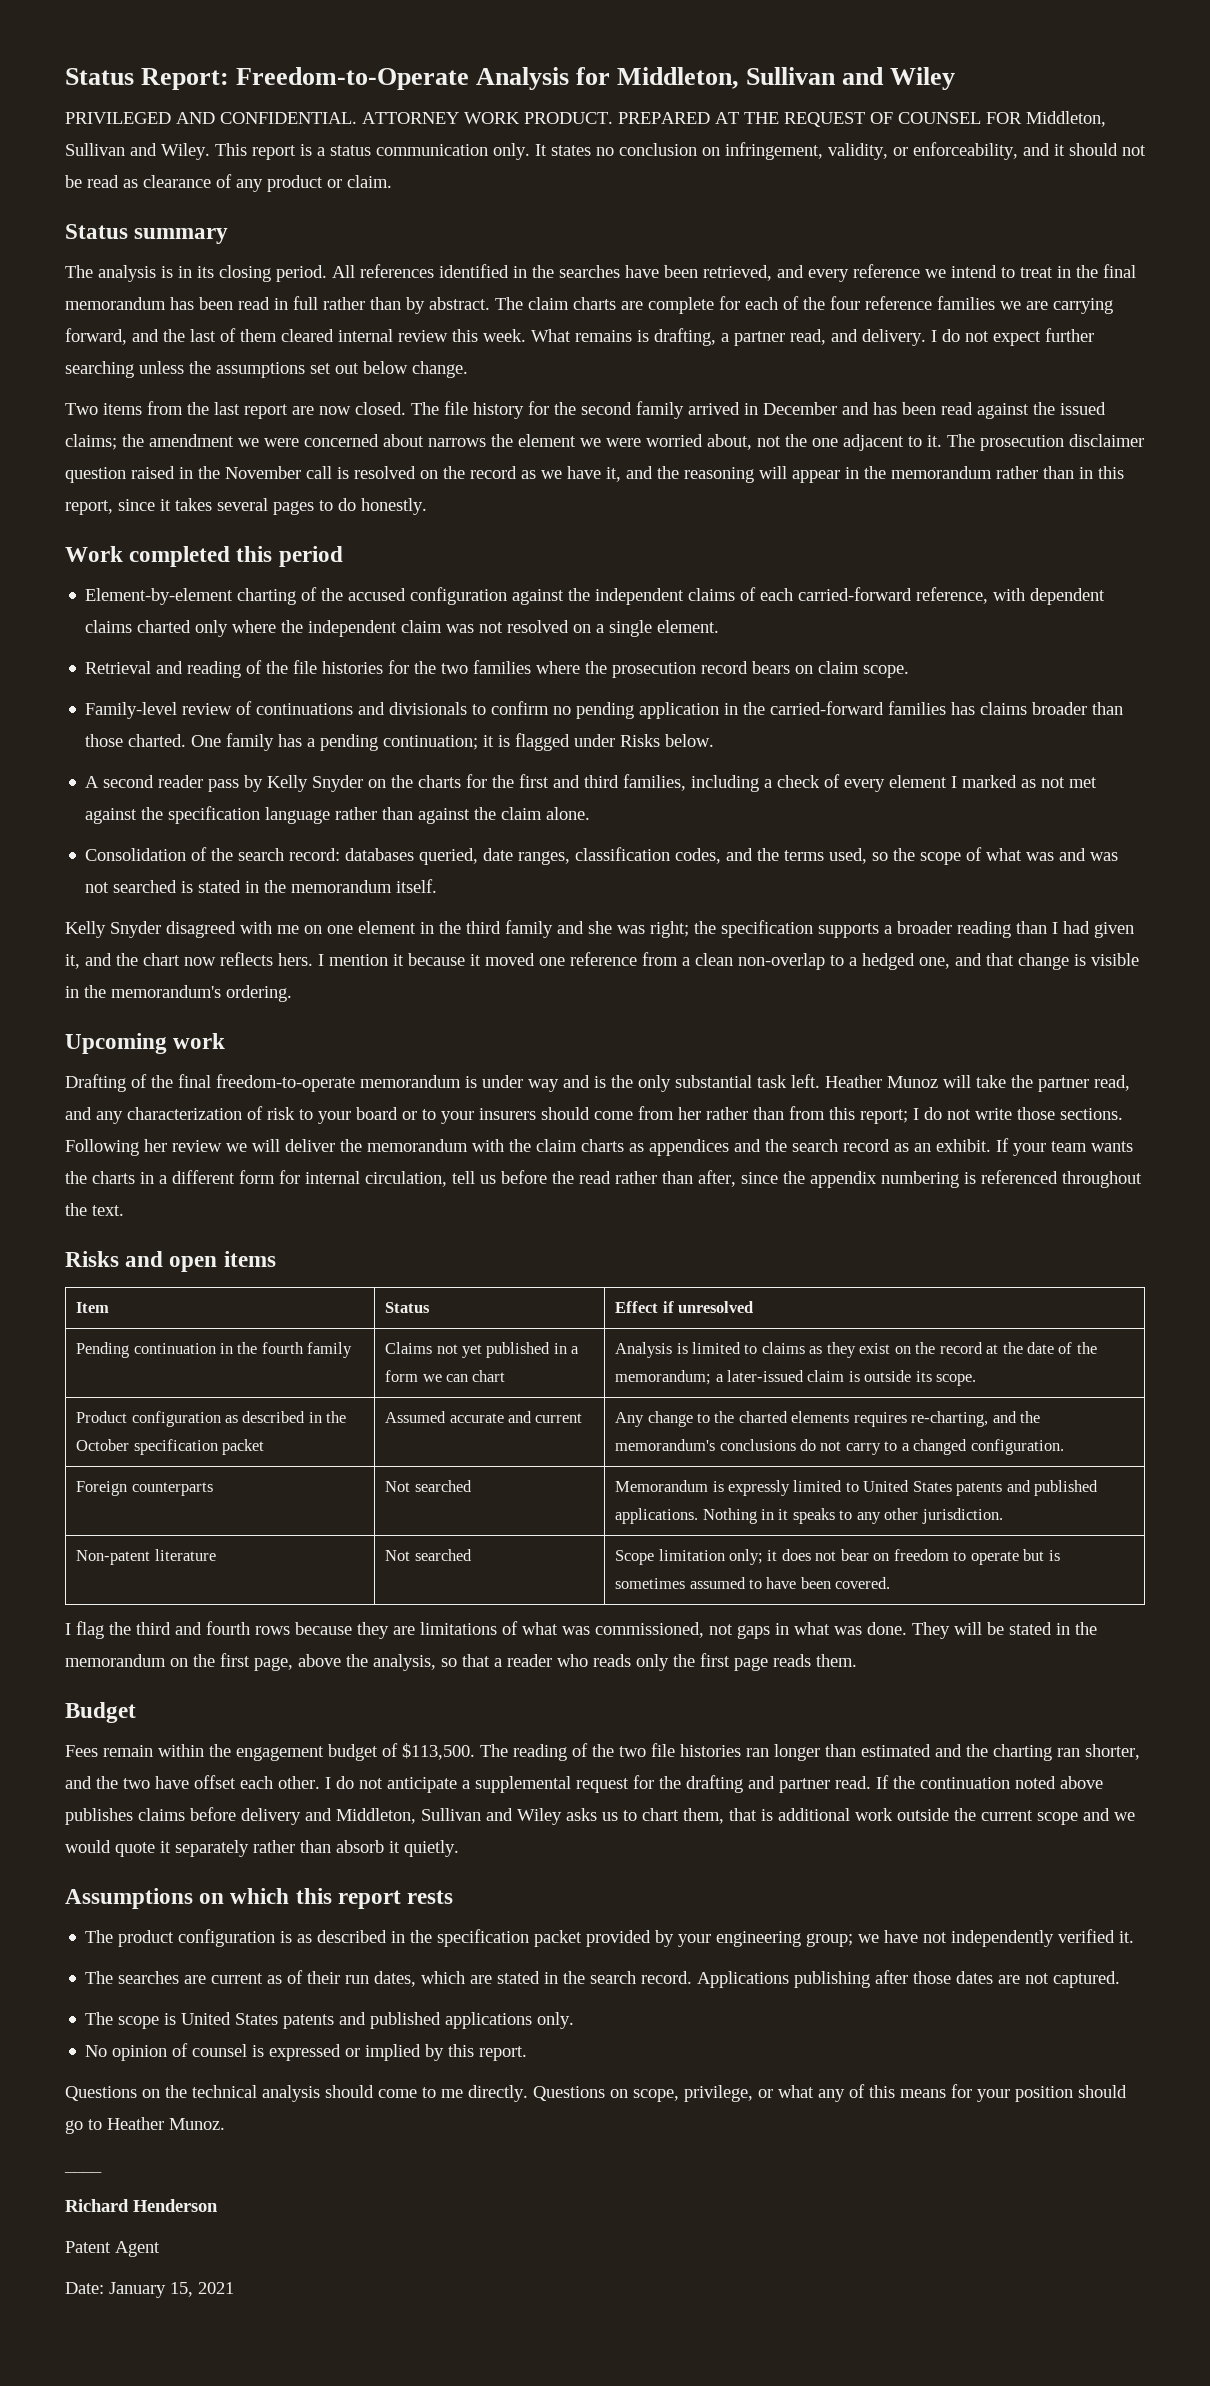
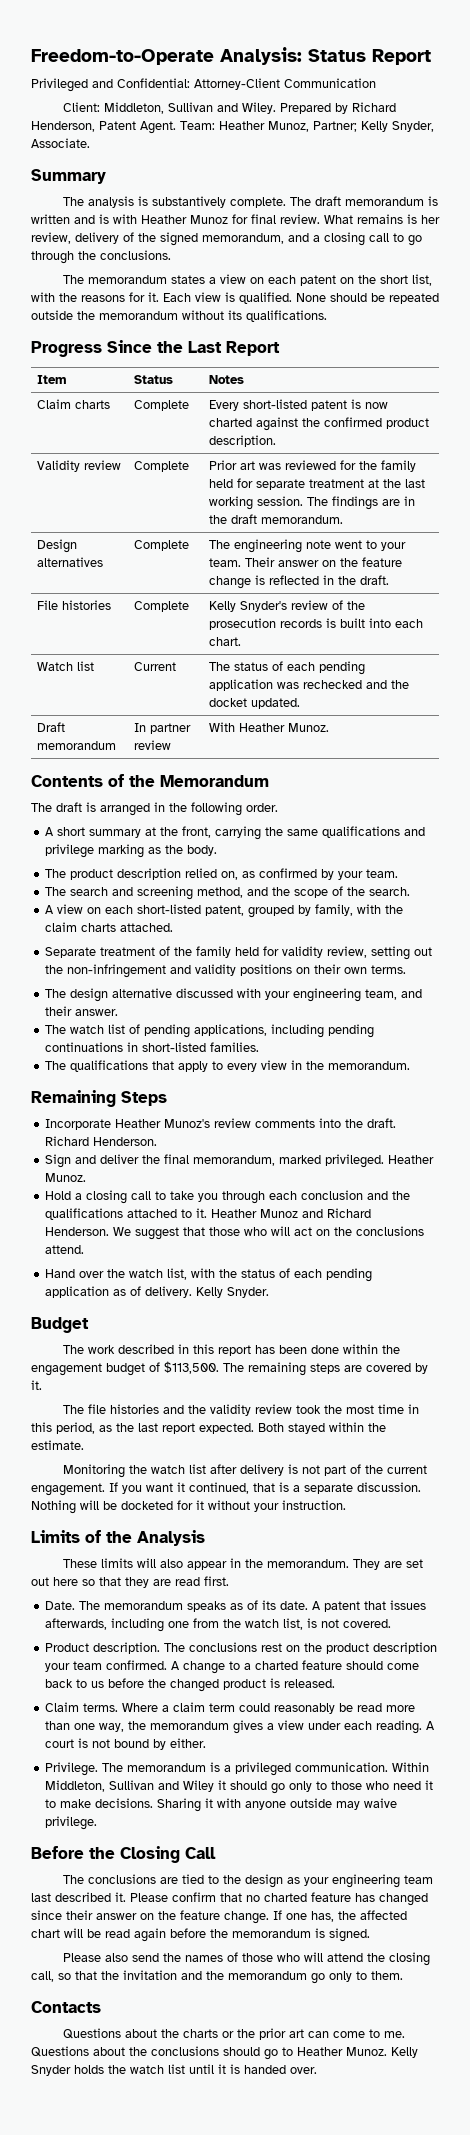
[65,67,956,90] [65,111,1106,127] [65,142,1146,160] [65,174,392,192] [65,224,229,244] [65,264,1136,282] [65,296,1113,314] [65,328,1094,346] [65,361,468,378] [65,401,1106,419] [65,434,1144,451] [65,466,1124,483] [65,498,427,515] [65,546,343,567] [85,587,1106,605] [85,620,720,637] [85,660,910,678] [85,701,1124,719] [85,733,715,751] [85,774,1098,792] [85,806,591,824] [85,847,1119,865] [85,879,438,893] [65,920,1134,938] [65,952,1139,970] [65,985,292,1002] [65,1033,226,1054] [65,1074,1130,1092] [65,1106,1123,1124] [65,1138,1133,1156] [65,1170,1142,1188] [65,1203,124,1216] [65,1251,276,1272] [76,1302,110,1313] [385,1302,431,1313] [615,1301,754,1313] [76,1342,353,1358] [385,1342,580,1358] [385,1370,506,1382] [615,1342,1097,1358] [615,1370,977,1386] [76,1411,347,1427] [76,1439,265,1455] [385,1411,583,1423] [615,1411,1041,1427] [615,1439,1064,1455] [76,1481,213,1496] [385,1480,472,1492] [615,1480,1099,1496] [615,1508,1003,1524] [76,1549,216,1565] [385,1549,472,1561] [615,1549,1060,1565] [615,1577,891,1589] [65,1621,1097,1639] [65,1653,857,1671] [65,1702,136,1723] [65,1745,153,1757] Status Report: Freedom-to-Operate Analysis for Middleton, Sullivan and Wiley // PRIVILEGED AND CONFIDENTIAL. ATTORNEY WORK PRODUCT. PREPARED AT THE REQUEST OF COUNSEL FOR Middleton, Sullivan and Wiley. This report is a status communication only. It states no conclusion on infringement, validity, or enforceability, and it should not be read as clearance of any product or claim. // Status summary // The analysis is in its closing period. All references identified in the searches have been retrieved, and every reference we intend to treat in the final memorandum has been read in full rather than by abstract. The claim charts are complete for each of the four reference families we are carrying forward, and the last of them cleared internal review this week. What remains is drafting, a partner read, and delivery. I do not expect further searching unless the assumptions set out below change. // Two items from the last report are now closed. The file history for the second family arrived in December and has been read against the issued claims; the amendment we were concerned about narrows the element we were worried about, not the one adjacent to it. The prosecution disclaimer question raised in the November call is resolved on the record as we have it, and the reasoning will appear in the memorandum rather than in this report, since it takes several pages to do honestly. // Work completed this period // Element-by-element charting of the accused configuration against the independent claims of each carried-forward reference, with dependent claims charted only where the independent claim was not resolved on a single element. // Retrieval and reading of the file histories for the two families where the prosecution record bears on claim scope. // Family-level review of continuations and divisionals to confirm no pending application in the carried-forward families has claims broader than those charted. One family has a pending continuation; it is flagged under Risks below. // A second reader pass by Kelly Snyder on the charts for the first and third families, including a check of every element I marked as not met against the specification language rather than against the claim alone. // Consolidation of the search record: databases queried, date ranges, classification codes, and the terms used, so the scope of what was and was not searched is stated in the memorandum itself. // Kelly Snyder disagreed with me on one element in the third family and she was right; the specification supports a broader reading than I had given it, and the chart now reflects hers. I mention it because it moved one reference from a clean non-overlap to a hedged one, and that change is visible in the memorandum's ordering. // Upcoming work // Drafting of the final freedom-to-operate memorandum is under way and is the only substantial task left. Heather Munoz will take the partner read, and any characterization of risk to your board or to your insurers should come from her rather than from this report; I do not write those sections. Following her review we will deliver the memorandum with the claim charts as appendices and the search record as an exhibit. If your team wants the charts in a different form for internal circulation, tell us before the read rather than after, since the appendix numbering is referenced throughout the text. // Risks and open items // Item | Status | Effect if unresolved // Pending continuation in the fourth family | Claims not yet published in a form we can chart | Analysis is limited to claims as they exist on the record at the date of the memorandum; a later-issued claim is outside its scope. // Product configuration as described in the October specification packet | Assumed accurate and current | Any change to the charted elements requires re-charting, and the memorandum's conclusions do not carry to a changed configuration. // Foreign counterparts | Not searched | Memorandum is expressly limited to United States patents and published applications. Nothing in it speaks to any other jurisdiction. // Non-patent literature | Not searched | Scope limitation only; it does not bear on freedom to operate but is sometimes assumed to have been covered. // I flag the third and fourth rows because they are limitations of what was commissioned, not gaps in what was done. They will be stated in the memorandum on the first page, above the analysis, so that a reader who reads only the first page reads them. // Budget // Fees remain -> [31,47,431,65] [31,78,376,92] [62,102,396,114] [31,121,434,134] [31,138,90,148] [31,169,106,184] [62,196,438,208] [31,214,440,224] [31,232,422,246] [31,250,171,264] [62,274,432,286] [31,292,439,304] [31,310,327,322] [31,340,280,357] [37,375,68,384] [134,375,174,384] [209,375,245,384] [37,399,111,409] [134,400,190,411] [209,399,389,411] [209,417,430,431] [209,435,277,447] [37,460,122,472] [134,461,190,472] [209,460,417,472] [209,478,426,490] [209,496,416,510] [209,514,344,524] [37,539,78,553] [37,557,104,567] [134,540,190,551] [209,539,407,553] [209,557,403,567] [209,575,390,589] [37,600,112,610] [134,601,190,612] [209,600,366,612] [209,618,424,630] [209,637,242,646] [37,661,95,671] [134,662,177,671] [209,661,366,675] [209,679,410,691] [209,698,301,709] [37,722,66,732] [37,741,117,750] [134,723,192,734] [134,740,172,750] [209,722,330,732] [31,774,269,787] [31,802,278,816] [45,826,426,840] [45,844,218,858] [45,868,399,880] [45,886,411,900] [45,904,404,918] [45,922,174,932] [45,946,433,960] [45,964,407,978] [45,988,423,1002] [45,1006,119,1016] [45,1024,375,1038] [45,1042,260,1052] [45,1060,411,1072] [31,1090,167,1107] [45,1118,397,1130] [45,1136,158,1146] [45,1154,435,1168] [45,1173,87,1182] [45,1190,411,1204] [45,1208,372,1220] [45,1226,425,1240] [45,1245,85,1254] [45,1268,373,1282] [45,1286,270,1298] [31,1317,89,1333] [62,1344,339,1356] Freedom-to-Operate Analysis: Status Report // Privileged and Confidential: Attorney-Client Communication // Client: Middleton, Sullivan and Wiley. Prepared by Richard Henderson, Patent Agent. Team: Heather Munoz, Partner; Kelly Snyder, Associate. // Summary // The analysis is substantively complete. The draft memorandum is written and is with Heather Munoz for final review. What remains is her review, delivery of the signed memorandum, and a closing call to go through the conclusions. // The memorandum states a view on each patent on the short list, with the reasons for it. Each view is qualified. None should be repeated outside the memorandum without its qualifications. // Progress Since the Last Report // Item | Status | Notes // Claim charts | Complete | Every short-listed patent is now charted against the confirmed product description. // Validity review | Complete | Prior art was reviewed for the family held for separate treatment at the last working session. The findings are in the draft memorandum. // Design alternatives | Complete | The engineering note went to your team. Their answer on the feature change is reflected in the draft. // File histories | Complete | Kelly Snyder's review of the prosecution records is built into each chart. // Watch list | Current | The status of each pending application was rechecked and the docket updated. // Draft memorandum | In partner review | With Heather Munoz. // Contents of the Memorandum // The draft is arranged in the following order. // A short summary at the front, carrying the same qualifications and privilege marking as the body. // The product description relied on, as confirmed by your team. // The search and screening method, and the scope of the search. // A view on each short-listed patent, grouped by family, with the claim charts attached. // Separate treatment of the family held for validity review, setting out the non-infringement and validity positions on their own terms. // The design alternative discussed with your engineering team, and their answer. // The watch list of pending applications, including pending continuations in short-listed families. // The qualifications that apply to every view in the memorandum. // Remaining Steps // Incorporate Heather Munoz's review comments into the draft. Richard Henderson. // Sign and deliver the final memorandum, marked privileged. Heather Munoz. // Hold a closing call to take you through each conclusion and the qualifications attached to it. Heather Munoz and Richard Henderson. We suggest that those who will act on the conclusions attend. // Hand over the watch list, with the status of each pending application as of delivery. Kelly Snyder. // Budget // The work described in this report has been done
[513,1743,1140,1761] [65,1775,1103,1793] [65,1807,1135,1825] [65,1840,459,1857] [65,1888,454,1909] [85,1929,1135,1947] [85,1970,1121,1988] [85,2012,575,2029] [85,2043,528,2061] [65,2084,1073,2102] reading of the two file histories ran longer than estimated and the charting ran shorter, and the two have offset each other. I do not anticipate a supplemental request for the drafting and partner read. If the continuation noted above publishes claims before delivery and Middleton, Sullivan and Wiley asks us to chart them, that is additional work outside the current scope and we would quote it separately rather than absorb it quietly. // Assumptions on which this report rests // The product configuration is as described in the specification packet provided by your engineering group; we have not independently verified it. // The searches are current as of their run dates, which are stated in the search record. Applications publishing after those dates are not captured. // The scope is United States patents and published applications only. // No opinion of counsel is expressed or implied by this report. // Questions on the technical analysis should come to me directly. Questions on scope, privilege, or what any of this means for your position -> [248,1362,428,1376] [31,1380,42,1390] [62,1404,419,1416] [31,1422,386,1434] [31,1440,84,1450] [62,1464,427,1478] [31,1482,421,1496] [31,1500,346,1514] [31,1530,205,1546] [62,1558,423,1570] [31,1576,229,1588] [45,1600,427,1612] [45,1618,392,1632] [45,1642,438,1654] [45,1660,420,1674] [45,1678,336,1692] [45,1702,416,1714] [45,1720,436,1734] [45,1738,207,1750] [45,1762,430,1776] [45,1780,434,1794] [45,1798,398,1812] [45,1816,98,1830] [31,1846,216,1863] [62,1874,433,1888] [31,1892,428,1906] [31,1910,407,1924] [31,1928,370,1942] [62,1952,430,1966] [31,1970,403,1984] [31,2001,101,2013] [62,2028,405,2040] [31,2046,219,2057] remaining steps are covered by it. // The file histories and the validity review took the most time in this period, as the last report expected. Both stayed within the estimate. // Monitoring the watch list after delivery is not part of the current engagement. If you want it continued, that is a separate discussion. Nothing will be docketed for it without your instruction. // Limits of the Analysis // These limits will also appear in the memorandum. They are set out here so that they are read first. // Date. The memorandum speaks as of its date. A patent that issues afterwards, including one from the watch list, is not covered. // Product description. The conclusions rest on the product description your team confirmed. A change to a charted feature should come back to us before the changed product is released. // Claim terms. Where a claim term could reasonably be read more than one way, the memorandum gives a view under each reading. A court is not bound by either. // Privilege. The memorandum is a privileged communication. Within Middleton, Sullivan and Wiley it should go only to those who need it to make decisions. Sharing it with anyone outside may waive privilege. // Before the Closing Call // The conclusions are tied to the design as your engineering team last described it. Please confirm that no charted feature has changed since their answer on the feature change. If one has, the affected chart will be read again before the memorandum is signed. // Please also send the names of those who will attend the closing call, so that the invitation and the memorandum go only to them. // Contacts // Questions about the charts or the prior art can come to me. Questions about the conclusions
[64,2171,102,2173] [65,2199,218,2212] [65,2241,160,2257] [65,2282,234,2298] // ____ // Richard Henderson // Patent Agent // Date: January 15, 2021 -> [391,2047,418,2058] [31,2064,317,2076] Kelly Snyder holds the watch list until it is handed over.

